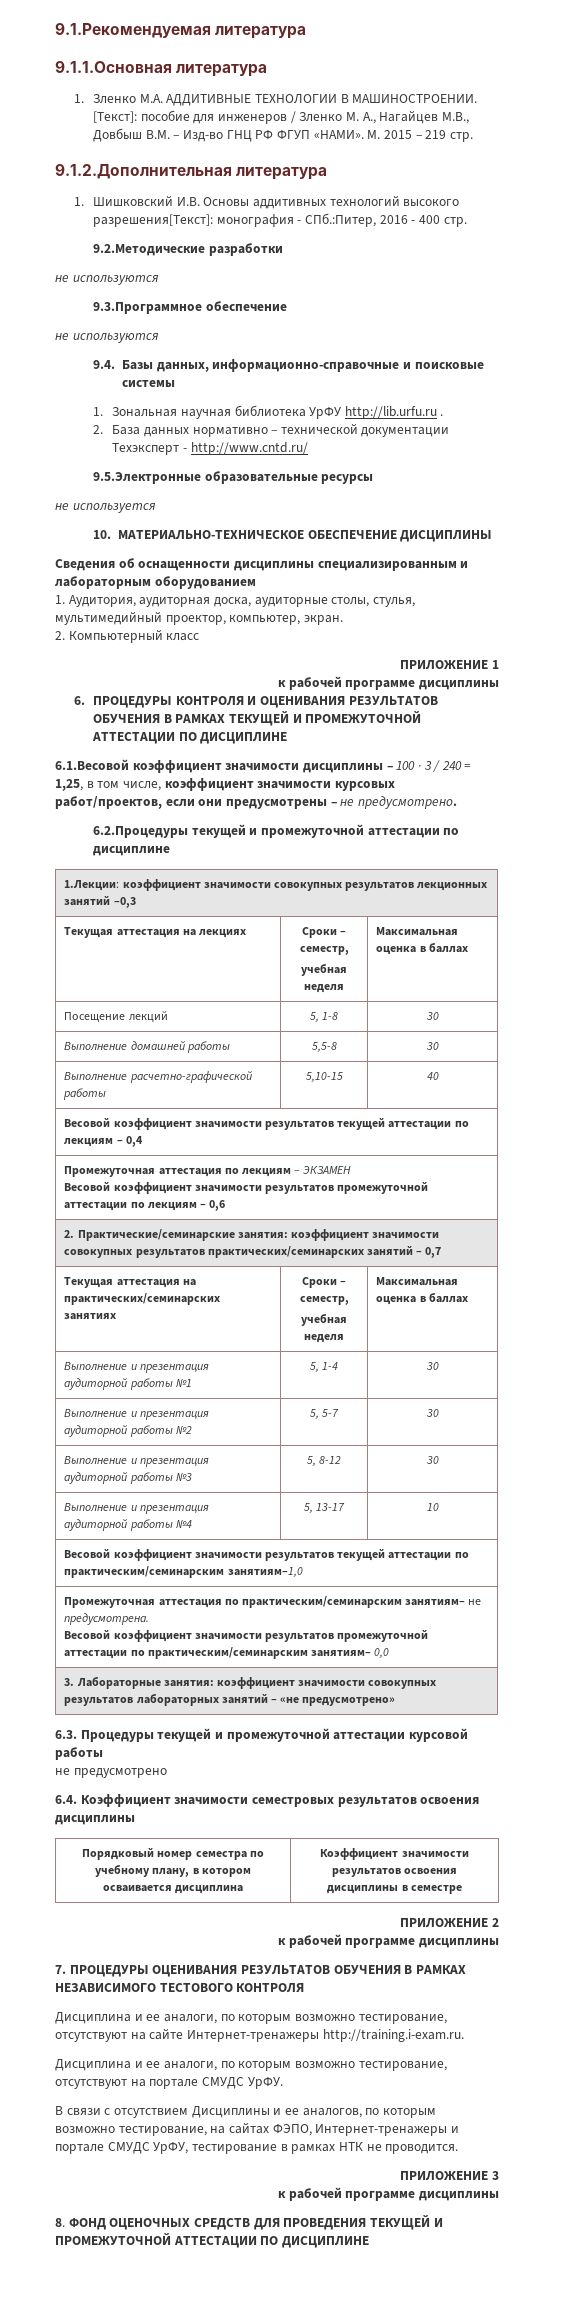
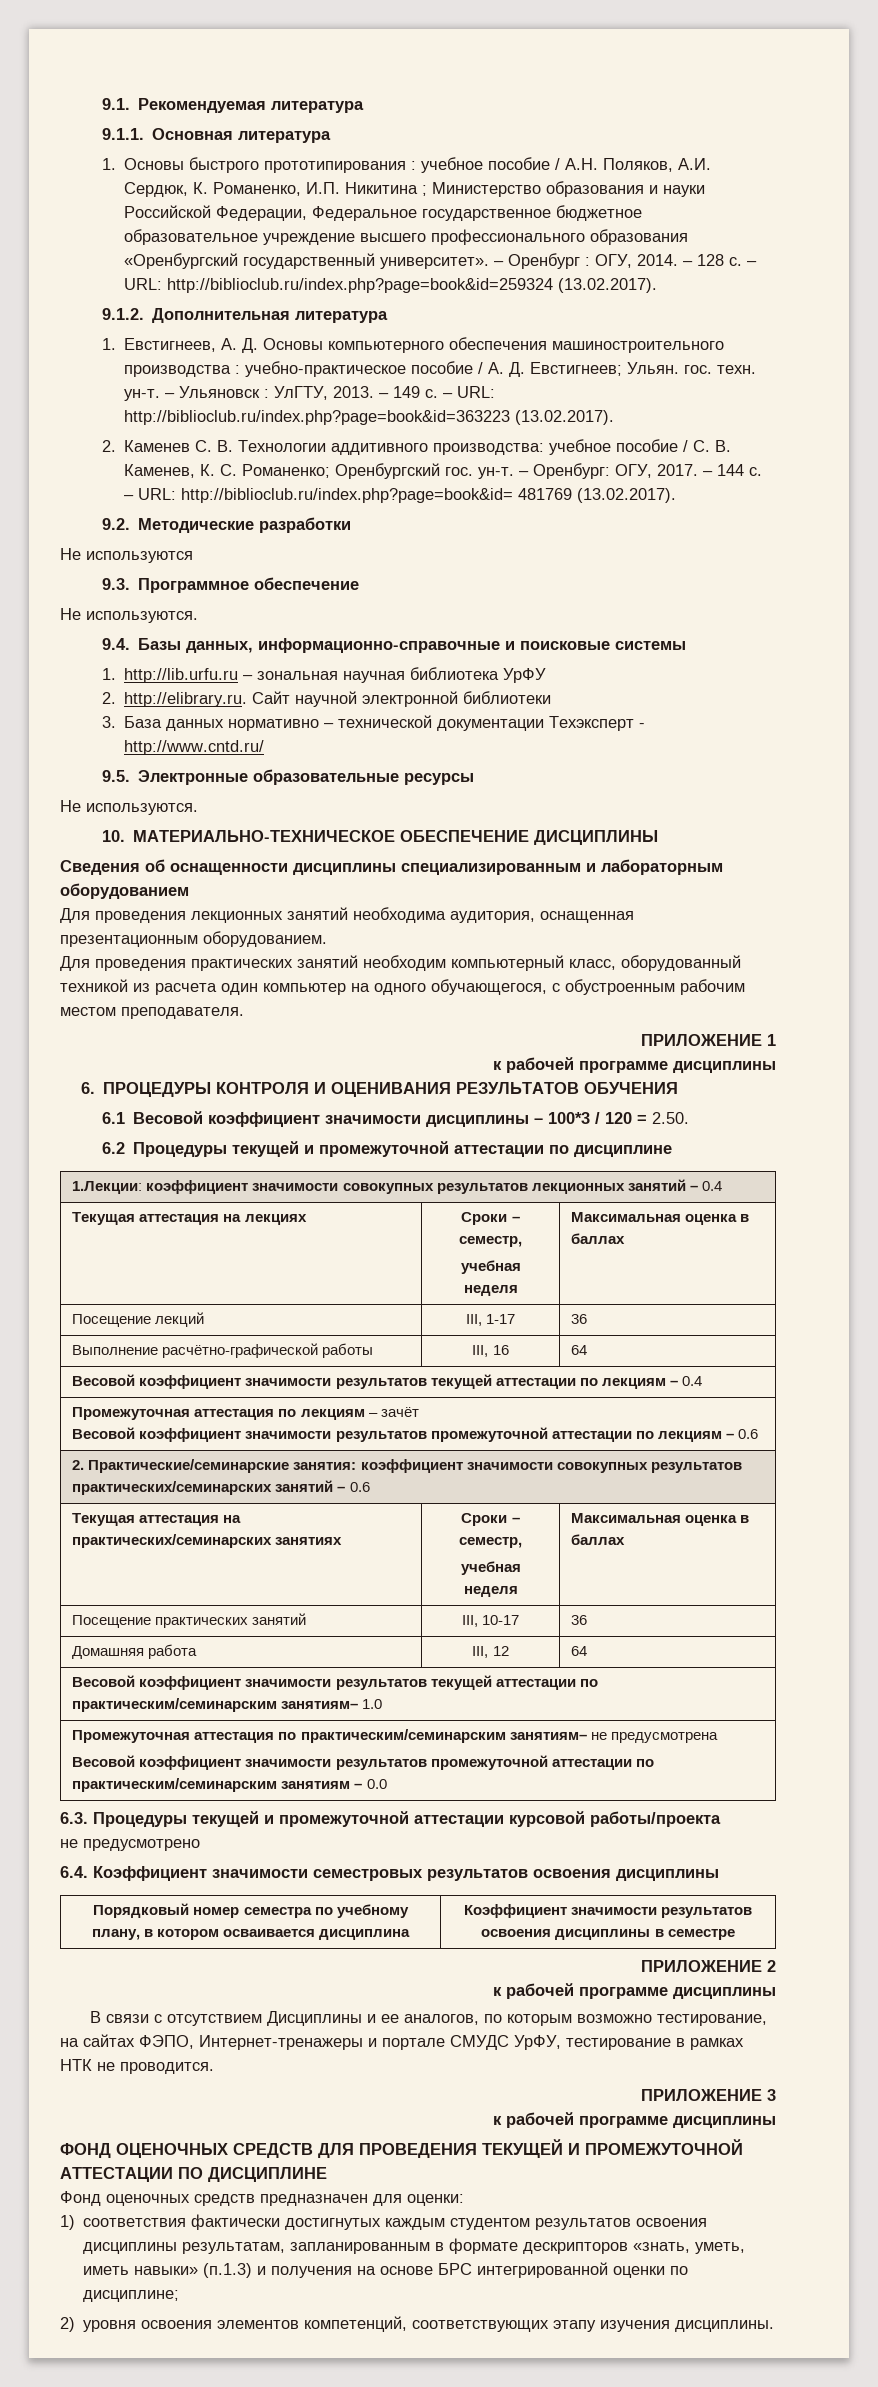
[55,23,307,39] [55,61,268,77] [74,94,478,106] [93,110,469,124] [93,128,473,142] [55,164,328,180] [74,195,460,209] [93,213,467,227] [93,244,206,256] 9.1.Рекомендуемая литература // 9.1.1.Основная литература // 1. Зленко М.А. АДДИТИВНЫЕ ТЕХНОЛОГИИ В МАШИНОСТРОЕНИИ. [Текст]: пособие для инженеров / Зленко М. А., Нагайцев М.В., Довбыш В.М. – Изд-во ГНЦ РФ ФГУП «НАМИ». М. 2015 – 219 стр. // 9.1.2.Дополнительная литература // 1. Шишковский И.В. Основы аддитивных технологий высокого разрешения[Текст]: монография - СПб.:Питер, 2016 - 400 стр. // 9.2.Методические -> [102,98,365,113] [102,128,332,143] [102,157,712,173] [124,181,706,197] [124,205,643,221] [124,229,689,245] [124,253,758,269] [124,278,658,293] [102,308,389,323] [102,337,725,353] [124,361,757,377] [124,386,496,401] [124,410,615,425] [102,439,732,455] [124,463,763,479] [124,488,677,503] [102,518,255,533] 9.1. Рекомендуемая литература // 9.1.1. Основная литература // 1. Основы быстрого прототипирования : учебное пособие / А.Н. Поляков, А.И. Сердюк, К. Романенко, И.П. Никитина ; Министерство образования и науки Российской Федерации, Федеральное государственное бюджетное образовательное учреждение высшего профессионального образования «Оренбургский государственный университет». – Оренбург : ОГУ, 2014. – 128 с. – URL: http://biblioclub.ru/index.php?page=book&id=259324 (13.02.2017). // 9.1.2. Дополнительная литература // 1. Евстигнеев, А. Д. Основы компьютерного обеспечения машиностроительного производства : учебно-практическое пособие / А. Д. Евстигнеев; Ульян. гос. техн. ун-т. – Ульяновск : УлГТУ, 2013. – 149 с. – URL: http://biblioclub.ru/index.php?page=book&id=363223 (13.02.2017). // 2. Каменев С. В. Технологии аддитивного производства: учебное пособие / С. В. Каменев, К. С. Романенко; Оренбургский гос. ун-т. – Оренбург: ОГУ, 2017. – 144 с. – URL: http://biblioclub.ru/index.php?page=book&id= 481769 (13.02.2017). // 9.2. Методические
[55,275,159,285] [93,302,203,314] не используются // 9.3.Программное -> [60,548,193,563] [102,578,250,593] Не используются // 9.3. Программное
[55,333,159,343] не используются -> [60,608,198,623] Не используются.
[112,407,178,417] Зональная -> [124,668,339,683] http://lib.urfu.ru – зональная
[344,406,444,419] [93,425,104,434] http://lib.urfu.ru . // 2. -> [102,691,552,707] [102,716,117,728] // 2. http://elibrary.ru. Сайт научной электронной библиотеки // 3.
[93,472,202,484] 9.5.Электронные -> [102,770,249,785] 9.5. Электронные
[55,503,156,513] не используется -> [60,800,198,815] Не используются.
[55,595,415,607] [55,611,343,625] [55,629,200,643] 1. Аудитория, аудиторная доска, аудиторные столы, стулья, мультимедийный проектор, компьютер, экран. // 2. Компьютерный класс -> [60,907,634,923] [60,931,327,947] [60,955,741,971] [60,979,745,995] [60,1007,244,1019] Для проведения лекционных занятий необходима аудитория, оснащенная презентационным оборудованием. // Для проведения практических занятий необходим компьютерный класс, оборудованный техникой из расчета один компьютер на одного обучающегося, с обустроенным рабочим местом преподавателя.
[163,711,422,726] [92,732,288,744] [55,759,472,773] [55,778,395,791] [55,796,457,809] [93,826,189,838] В РАМКАХ ТЕКУЩЕЙ И ПРОМЕЖУТОЧНОЙ АТТЕСТАЦИИ ПО ДИСЦИПЛИНЕ // 6.1.Весовой коэффициент значимости дисциплины – 100 · 3 / 240 = 1,25, в том числе, коэффициент значимости курсовых работ/проектов, если они предусмотрены – не предусмотрено. // 6.2.Процедуры -> [102,1111,690,1127] [102,1142,228,1157] // 6.1 Весовой коэффициент значимости дисциплины – 100*3 / 120 = 2.50. // 6.2 Процедуры
[113,897,136,908] –0,3 -> [689,1181,722,1191] – 0.4
[309,1012,339,1022] [425,1012,439,1020] [64,1041,230,1053] [311,1042,337,1052] [425,1042,439,1050] [64,1071,252,1083] [63,1088,107,1100] [305,1072,343,1082] [426,1072,439,1080] 5, 1-8 | 30 // Выполнение домашней работы | 5,5-8 | 30 // Выполнение расчетно-графической работы | 5,10-15 | 40 -> [465,1314,516,1326] [571,1314,588,1324] [72,1343,374,1358] [472,1345,509,1357] [571,1345,588,1355] III, 1-17 | 36 // Выполнение расчётно-графической работы | III, 16 | 64
[125,1136,143,1147] 0,4 -> [681,1376,702,1386] 0.4
[303,1166,352,1174] ЭКЗАМЕН -> [380,1407,419,1417] зачёт
[209,1200,226,1211] 0,6 -> [737,1429,758,1439] 0.6
[425,1247,442,1258] 0,7 -> [349,1482,370,1492] 0.6
[64,1362,209,1373] [64,1378,192,1390] [309,1362,339,1372] [425,1362,439,1370] [64,1409,209,1420] [64,1425,192,1437] [309,1409,340,1419] [425,1409,439,1417] [64,1456,209,1467] [64,1472,192,1484] [306,1456,342,1466] [425,1456,439,1464] [64,1503,209,1514] [64,1519,192,1531] [303,1503,346,1513] [426,1503,439,1511] Выполнение и презентация аудиторной работы №1 | 5, 1-4 | 30 // Выполнение и презентация аудиторной работы №2 | 5, 5-7 | 30 // Выполнение и презентация аудиторной работы №3 | 5, 8-12 | 30 // Выполнение и презентация аудиторной работы №4 | 5, 13-17 | 10 -> [72,1613,307,1628] [461,1615,520,1627] [571,1615,588,1625] [72,1644,198,1659] [472,1646,509,1658] [571,1646,588,1656] Посещение практических занятий | III, 10-17 | 36 // Домашняя работа | III, 12 | 64
[227,1567,303,1577] занятиям–1,0 -> [281,1699,383,1709] занятиям– 1.0
[64,1613,150,1625] предусмотрена. -> [610,1732,718,1743] предусмотрена
[310,1648,390,1658] [64,1676,437,1689] [64,1693,396,1706] занятиям– 0,0 // 3. Лабораторные занятия: коэффициент значимости совокупных результатов лабораторных занятий – «не предусмотрено» -> [281,1779,387,1789] занятиям – 0.0
[55,1747,103,1760] работы -> [590,1811,721,1827] работы/проекта
[55,1965,466,1977] [55,1983,305,1993] [55,2012,447,2024] [55,2028,464,2042] [55,2059,447,2071] [55,2077,283,2089] // 7. ПРОЦЕДУРЫ ОЦЕНИВАНИЯ РЕЗУЛЬТАТОВ ОБУЧЕНИЯ В РАМКАХ НЕЗАВИСИМОГО ТЕСТОВОГО КОНТРОЛЯ // Дисциплина и ее аналоги, по которым возможно тестирование, отсутствуют на сайте Интернет-тренажеры http://training.i-exam.ru. // Дисциплина и ее аналоги, по которым возможно тестирование, отсутствуют на портале СМУДС УрФУ. -> (776, 1993) none
[55,2218,65,2227] 8. -> (776, 2122) none
(369, 2242) none -> [60,2191,464,2206] [60,2214,708,2230] [83,2238,746,2254] [83,2262,689,2278] [83,2290,180,2302] [60,2316,775,2332] // Фонд оценочных средств предназначен для оценки: // 1) соответствия фактически достигнутых каждым студентом результатов освоения дисциплины результатам, запланированным в формате дескрипторов «знать, уметь, иметь навыки» (п.1.3) и получения на основе БРС интегрированной оценки по дисциплине; // 2) уровня освоения элементов компетенций, соответствующих этапу изучения дисциплины.

